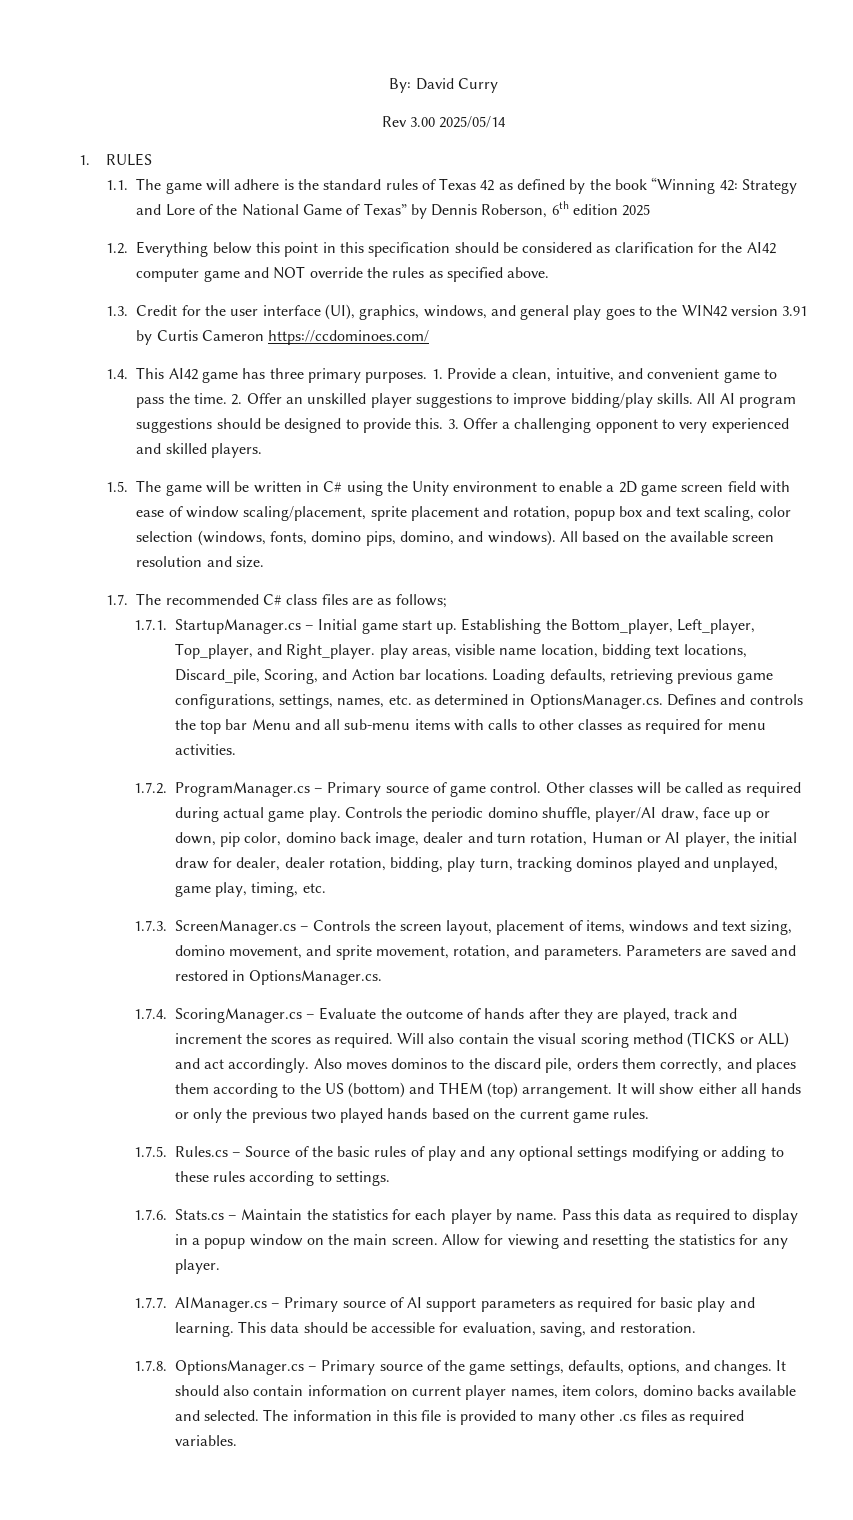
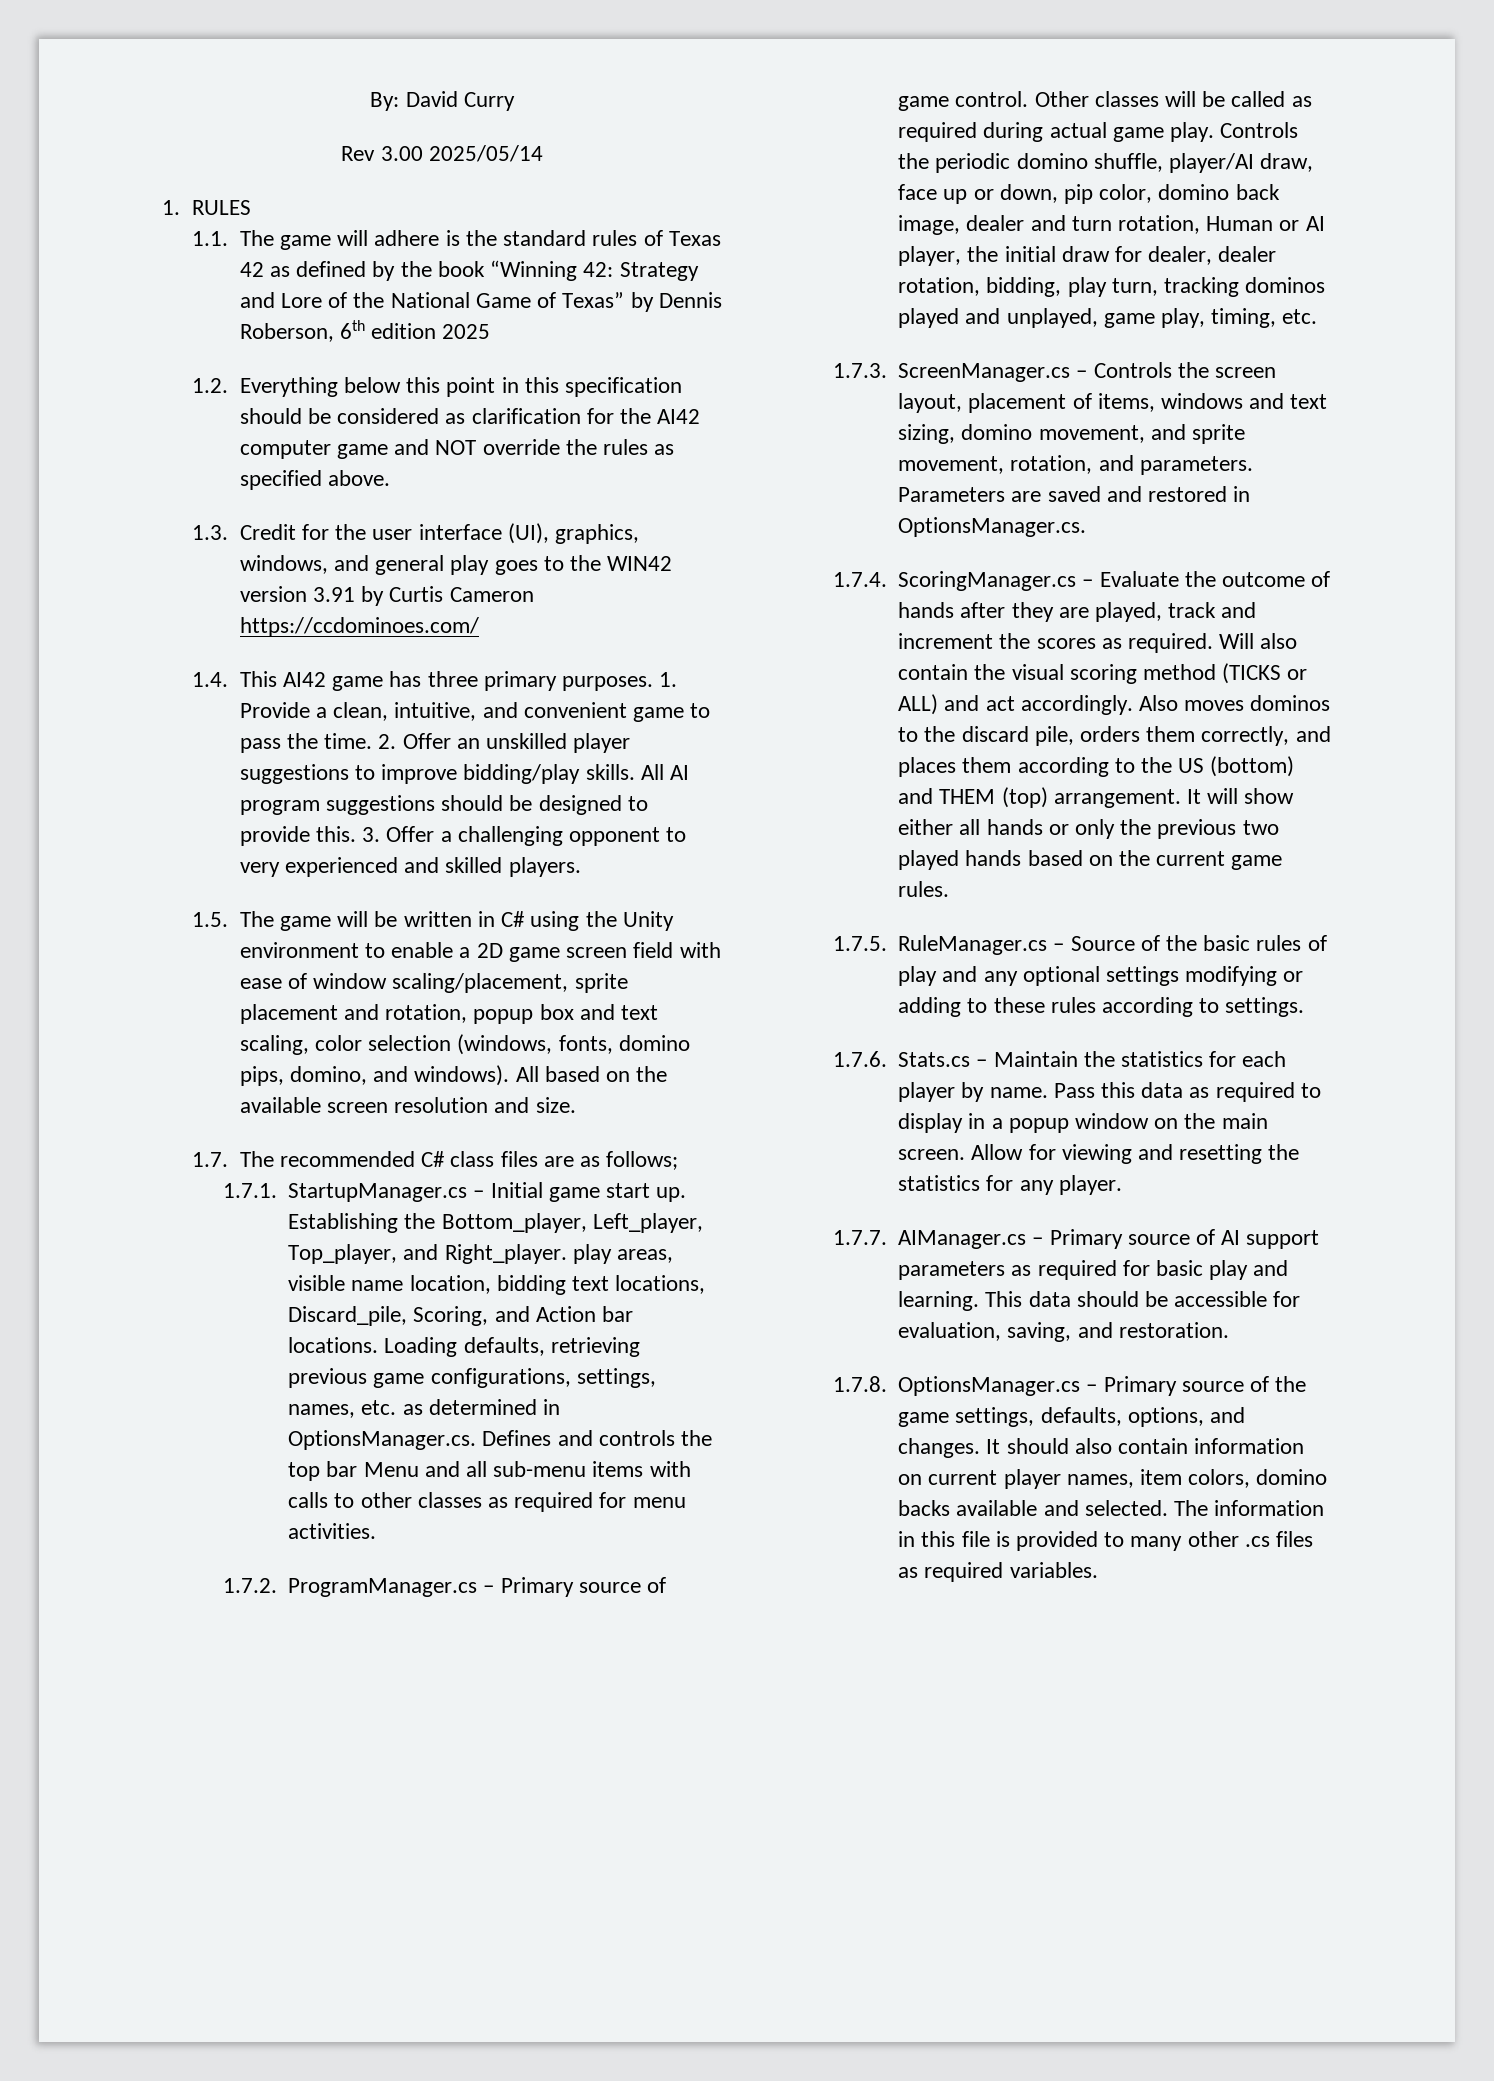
[174,1146,228,1157] Rules.cs -> [898,935,1048,955] RuleManager.cs

